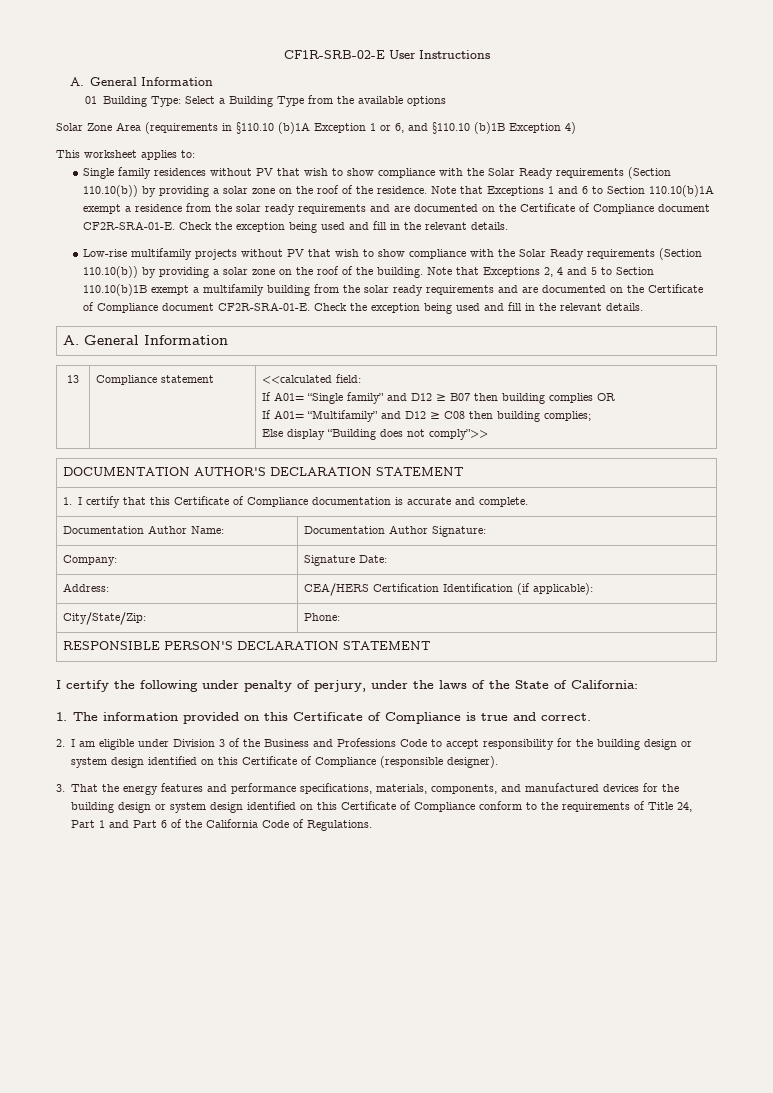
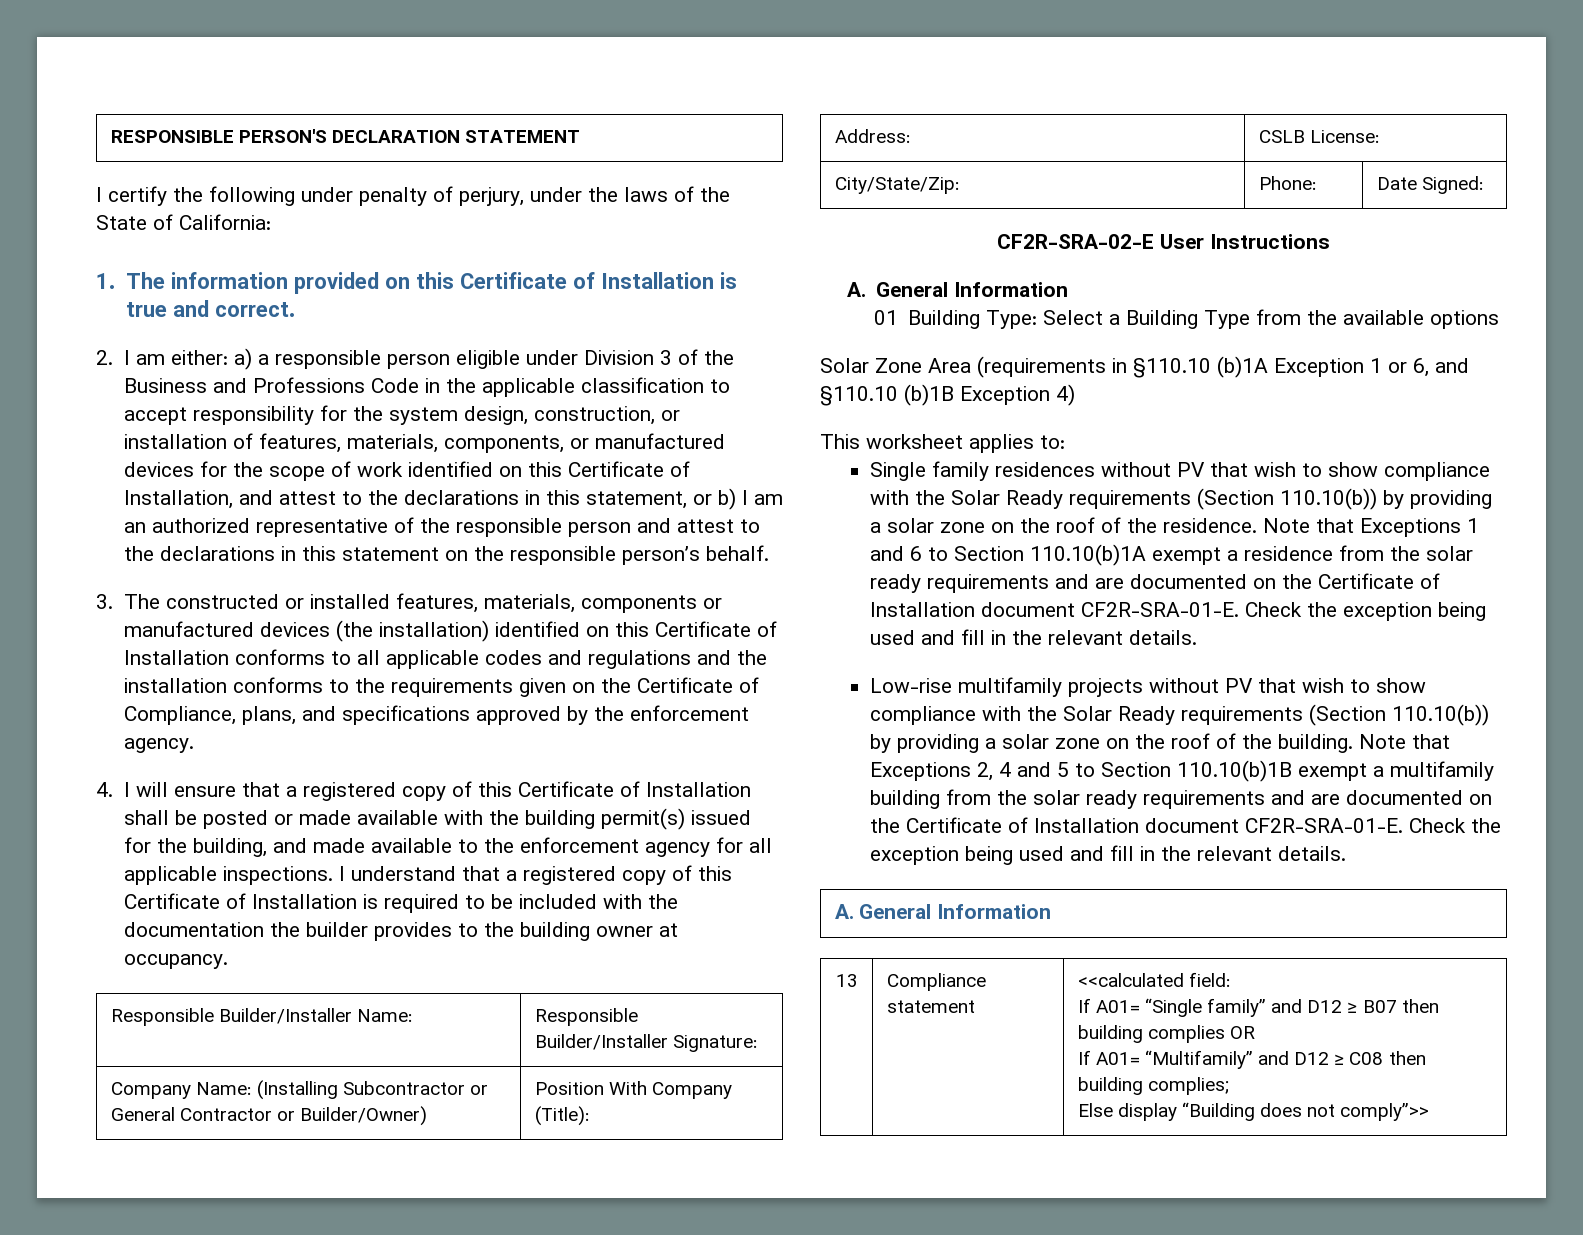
[283,50,385,59] CF1R-SRB-02-E -> [110,129,581,143] [96,186,730,206] [96,214,271,230] [96,272,737,294] [125,300,295,317] [96,348,734,370] [123,377,730,397] [123,405,680,425] [123,433,725,453] [123,461,690,481] [123,488,783,510] [123,517,760,537] [123,545,769,565] [96,593,722,613] [123,620,777,642] [123,649,767,669] [123,677,759,697] [123,705,749,725] [123,738,194,753] [96,781,751,801] [123,808,751,830] [123,837,772,857] [123,865,732,885] [123,893,678,913] [123,922,678,941] [123,954,228,969] [110,1008,413,1026] [534,1008,638,1026] [534,1034,758,1052] [110,1080,489,1100] [110,1106,428,1126] [534,1081,732,1099] [534,1106,590,1126] [834,129,911,143] [1258,130,1380,143] [834,177,960,194] [1258,176,1317,190] [1376,176,1484,194] [997,234,1154,249] RESPONSIBLE PERSON'S DECLARATION STATEMENT // I certify the following under penalty of perjury, under the laws of the State of California: // 1. The information provided on this Certificate of Installation is true and correct. // 2. I am either: a) a responsible person eligible under Division 3 of the Business and Professions Code in the applicable classification to accept responsibility for the system design, construction, or installation of features, materials, components, or manufactured devices for the scope of work identified on this Certificate of Installation, and attest to the declarations in this statement, or b) I am an authorized representative of the responsible person and attest to the declarations in this statement on the responsible person’s behalf. // 3. The constructed or installed features, materials, components or manufactured devices (the installation) identified on this Certificate of Installation conforms to all applicable codes and regulations and the installation conforms to the requirements given on the Certificate of Compliance, plans, and specifications approved by the enforcement agency. // 4. I will ensure that a registered copy of this Certificate of Installation shall be posted or made available with the building permit(s) issued for the building, and made available to the enforcement agency for all applicable inspections. I understand that a registered copy of this Certificate of Installation is required to be included with the documentation the builder provides to the building owner at occupancy. // Responsible Builder/Installer Name: | Responsible Builder/Installer Signature: // Company Name: (Installing Subcontractor or General Contractor or Builder/Owner) | Position With Company (Title): // Address: | CSLB License: // City/State/Zip: | Phone: | Date Signed: // CF2R-SRA-02-E
[593,204,655,214] Compliance -> [870,602,976,617] Installation
[97,303,159,313] Compliance -> [1034,818,1140,833] Installation
[62,467,463,476] [62,496,528,508] [62,525,224,534] [303,525,486,537] [62,555,117,566] [303,555,387,566] [62,583,109,592] [303,583,593,596] [62,612,146,625] [303,613,340,621] [62,641,430,650] [56,680,638,692] [56,712,591,724] [56,738,692,750] [70,756,498,768] [56,783,679,795] [70,801,692,813] [70,819,372,831] // DOCUMENTATION AUTHOR'S DECLARATION STATEMENT // 1. I certify that this Certificate of Compliance documentation is accurate and complete. // Documentation Author Name: | Documentation Author Signature: // Company: | Signature Date: // Address: | CEA/HERS Certification Identification (if applicable): // City/State/Zip: | Phone: // RESPONSIBLE PERSON'S DECLARATION STATEMENT // I certify the following under penalty of perjury, under the laws of the State of California: // 1. The information provided on this Certificate of Compliance is true and correct. // 2. I am eligible under Division 3 of the Business and Professions Code to accept responsibility for the building design or system design identified on this Certificate of Compliance (responsible designer). // 3. That the energy features and performance specifications, materials, components, and manufactured devices for the building design or system design identified on this Certificate of Compliance conform to the requirements of Title 24, Part 1 and Part 6 of the California Code of Regulations. -> (1430, 1112) none

